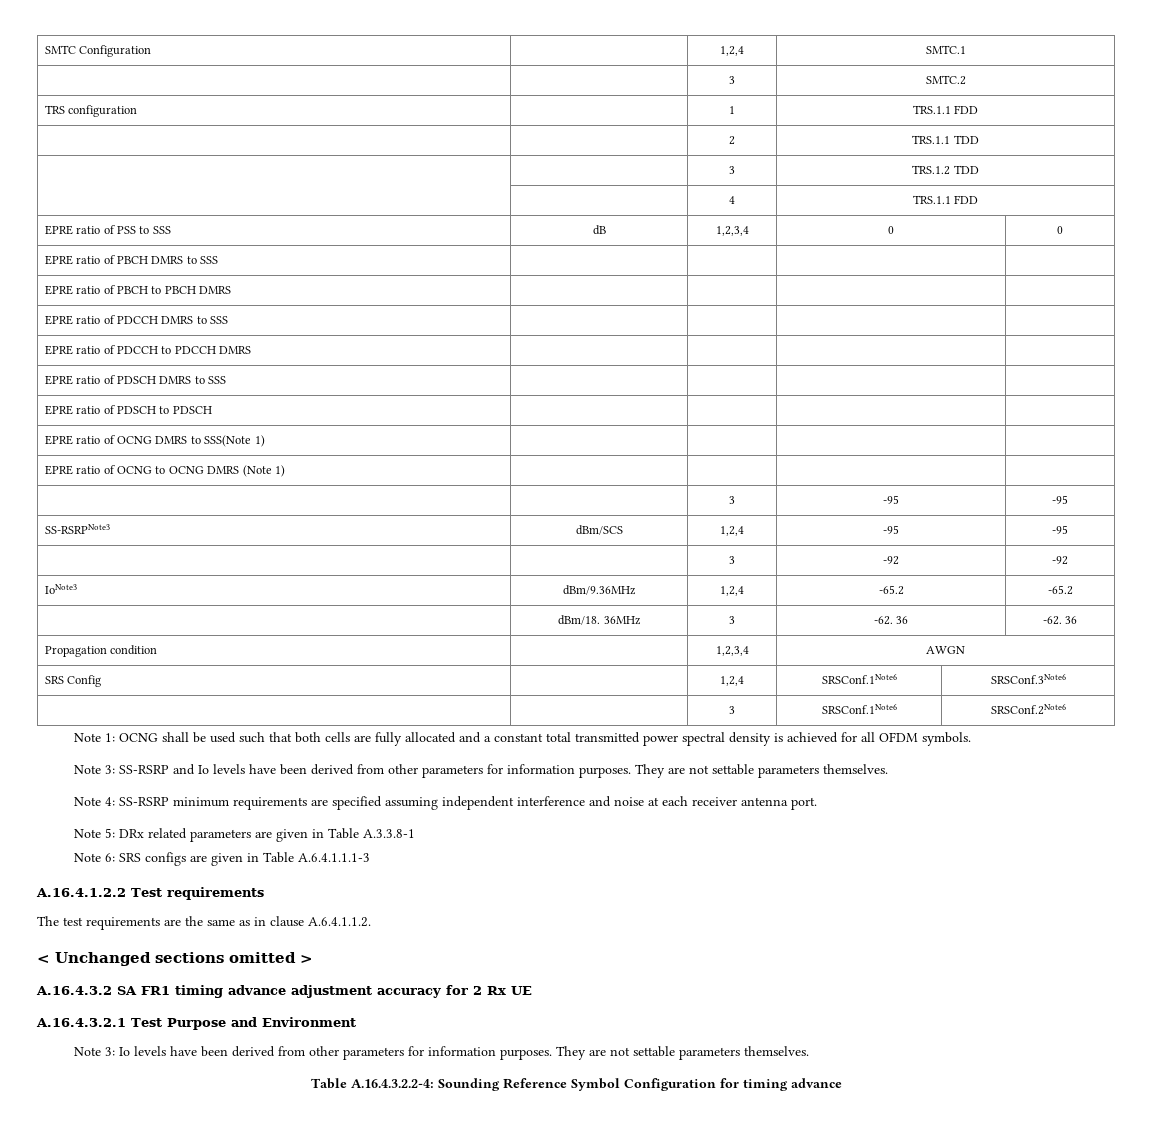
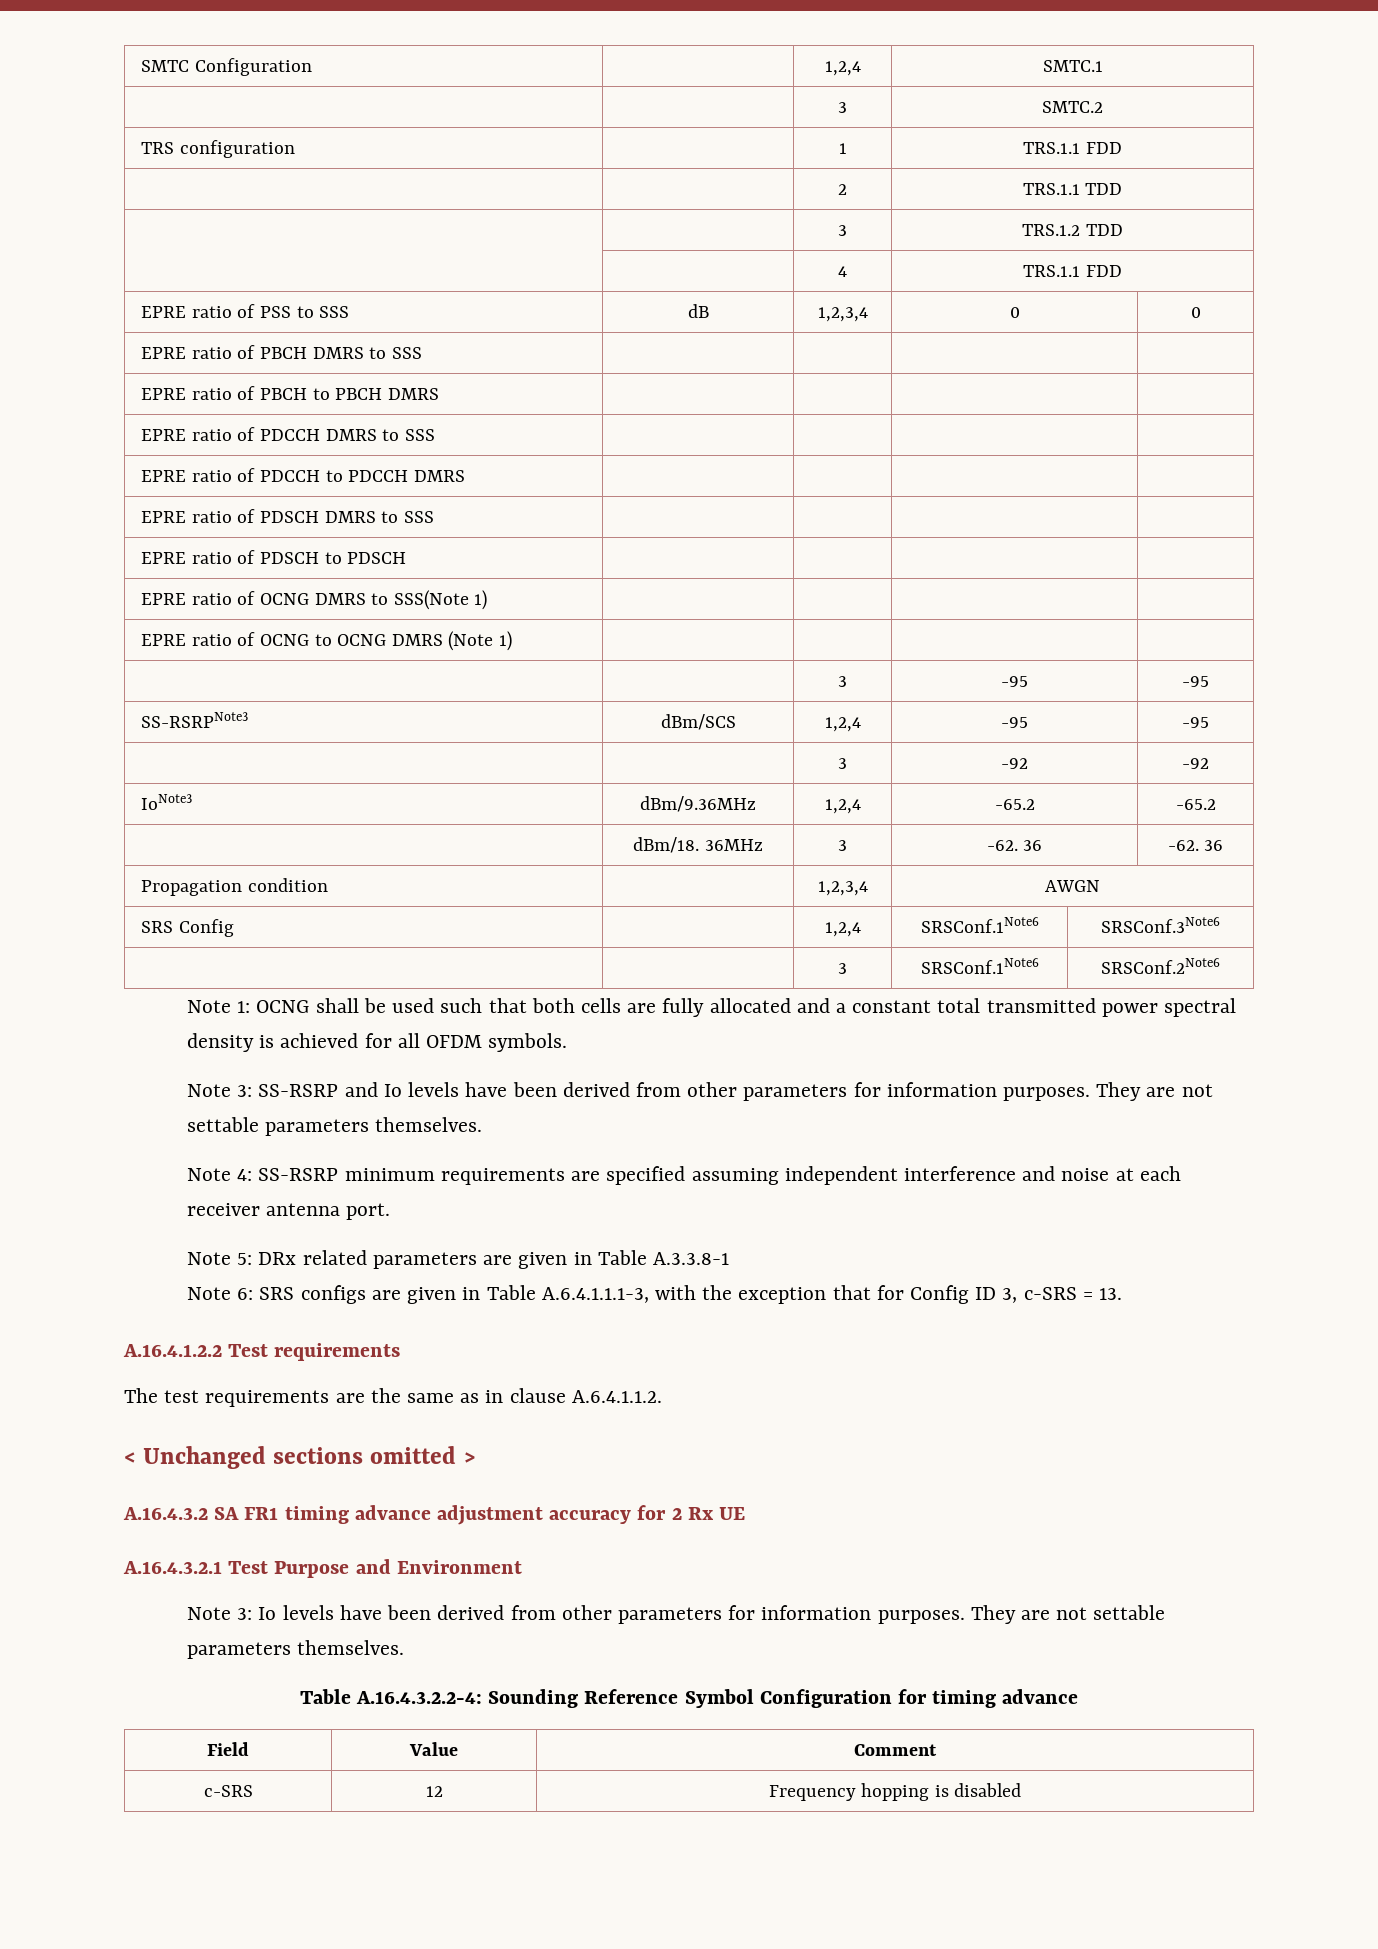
[298,853,371,862] A.6.4.1.1.1-3 -> [541,1285,1123,1304] A.6.4.1.1.1-3, with the exception that for Config ID 3, c-SRS = 13.
(842, 1083) none -> [207,1742,249,1756] [409,1742,458,1756] [854,1744,937,1756] [203,1785,253,1797] [425,1786,443,1797] [768,1783,1022,1801] // Field | Value | Comment // c-SRS | 12 | Frequency hopping is disabled

